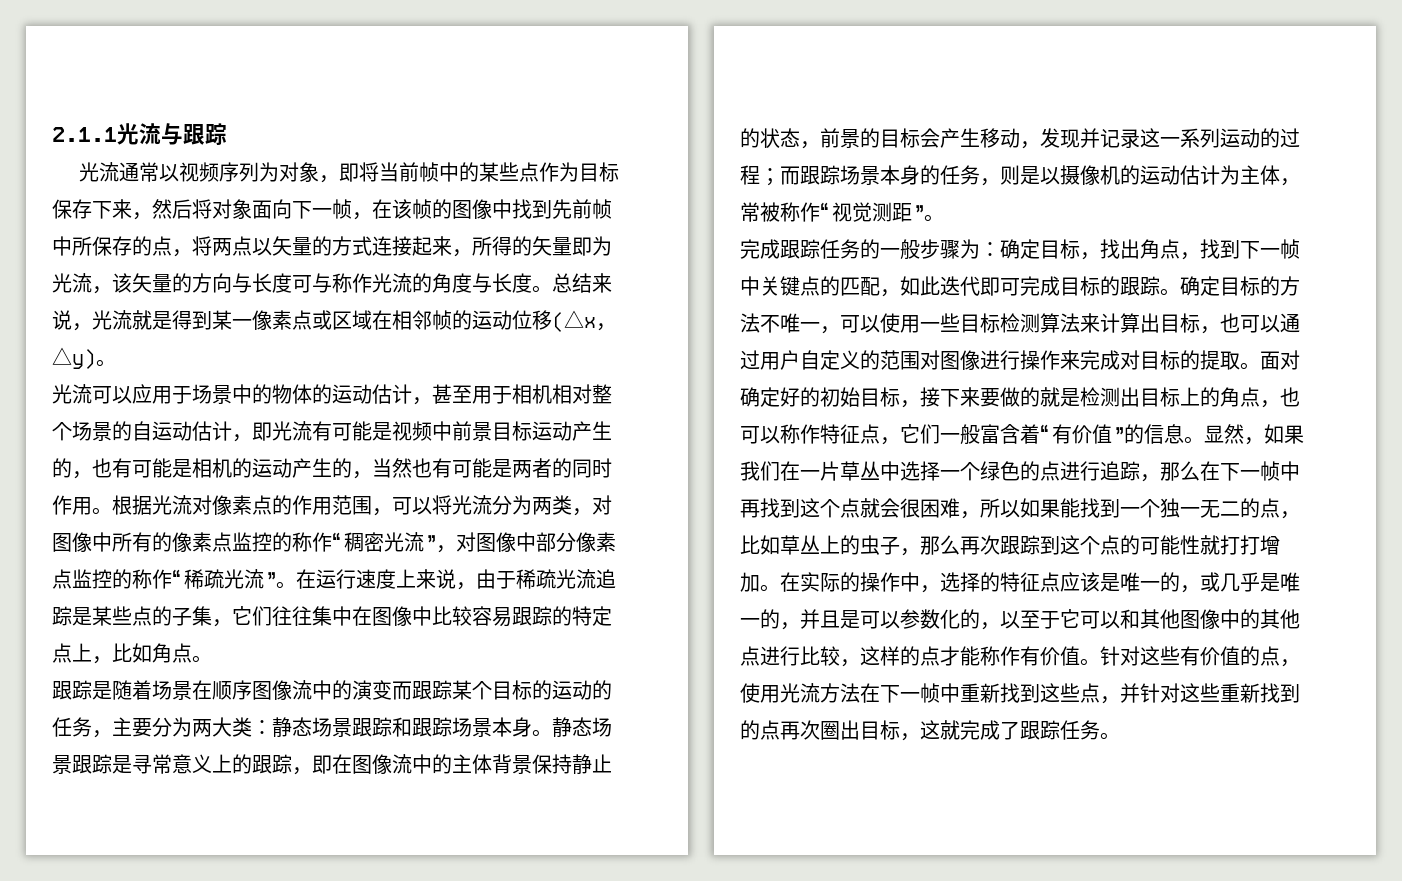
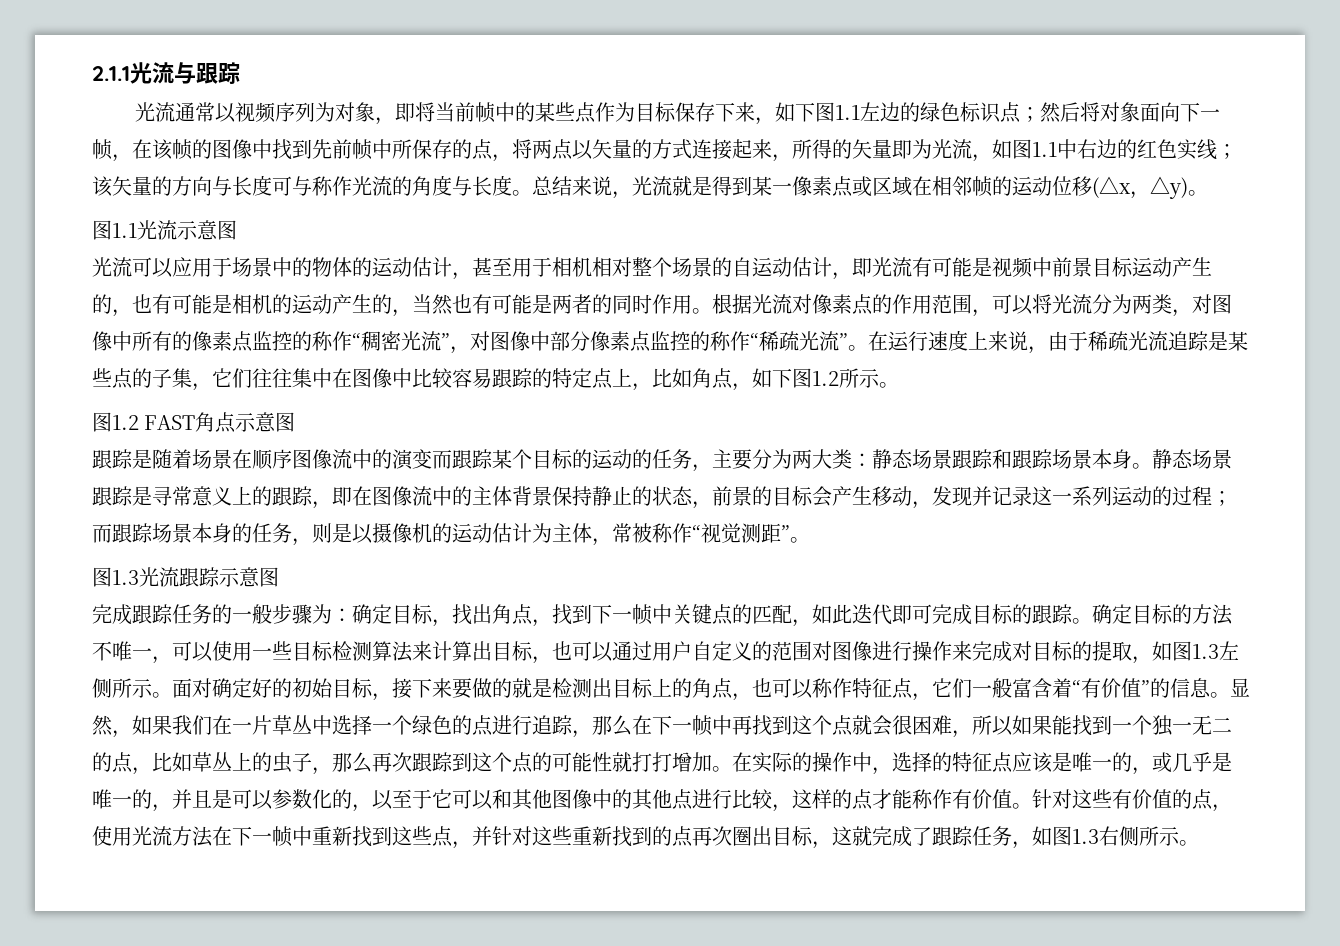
(152, 216) none -> [774,102,1040,123] 如下图1.1左边的绿色标识点；
(112, 290) none -> [992,139,1237,160] 如图1.1中右边的红色实线；
(116, 363) none -> [92,220,237,240] // 图1.1光流示意图
[192,655,212,663] 。 -> [732,368,899,391] [92,412,296,433] ，如下图1.2所示。 // 图1.2 FAST角点示意图
(944, 218) none -> [92,567,279,587] // 图1.3光流跟踪示意图
(1240, 360) none -> [1132,641,1239,664] [92,678,153,698] ，如图1.3左侧所示
(1100, 730) none -> [1012,826,1180,849] ，如图1.3右侧所示

